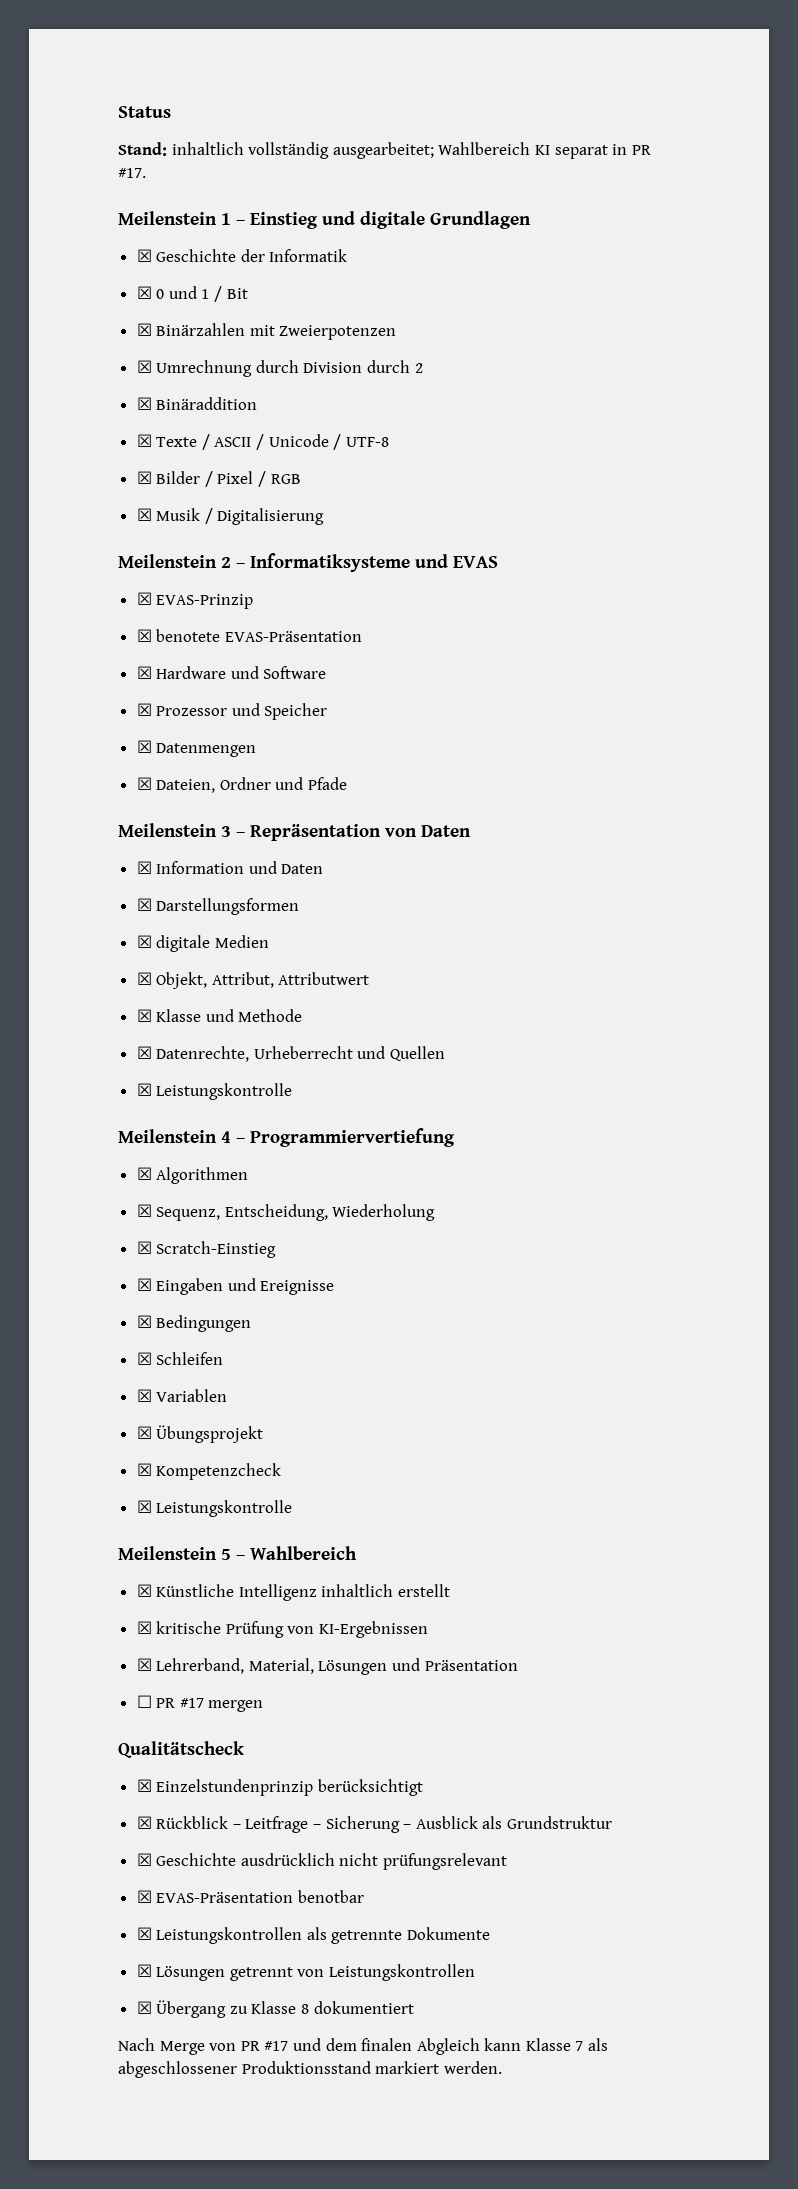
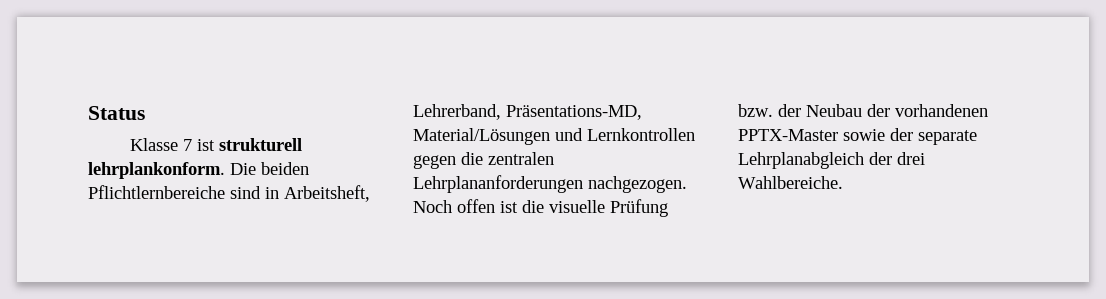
[118,142,651,159] [118,168,146,178] [118,211,531,229] [136,249,348,262] [136,286,248,302] [136,323,397,340] [136,360,423,377] [136,397,258,410] [136,434,389,450] [136,471,301,487] [136,508,325,525] [118,553,498,572] [136,592,254,609] [136,629,362,642] [136,666,327,679] [136,703,328,720] [136,740,257,757] [136,777,348,793] [118,823,471,841] [136,861,324,874] [136,898,300,915] [136,935,269,952] [136,972,370,989] [136,1009,303,1022] [136,1046,446,1062] [136,1083,293,1100] [118,1128,455,1147] [136,1167,249,1184] [136,1204,436,1221] [136,1241,277,1258] [136,1278,335,1295] [136,1315,252,1332] [136,1352,224,1365] [136,1389,228,1402] [136,1425,264,1443] [136,1463,282,1480] [136,1500,293,1517] [118,1546,357,1560] [136,1584,451,1601] [136,1621,429,1638] [136,1658,518,1675] [136,1695,264,1712] [118,1741,244,1758] [136,1779,423,1796] [136,1816,613,1833] [136,1853,508,1870] [136,1890,364,1903] [136,1927,491,1944] [136,1964,476,1981] [136,2000,414,2018] [118,2038,609,2055] [118,2061,502,2078] Stand: inhaltlich vollständig ausgearbeitet; Wahlbereich KI separat in PR #17. // Meilenstein 1 – Einstieg und digitale Grundlagen // ☒ Geschichte der Informatik // ☒ 0 und 1 / Bit // ☒ Binärzahlen mit Zweierpotenzen // ☒ Umrechnung durch Division durch 2 // ☒ Binäraddition // ☒ Texte / ASCII / Unicode / UTF-8 // ☒ Bilder / Pixel / RGB // ☒ Musik / Digitalisierung // Meilenstein 2 – Informatiksysteme und EVAS // ☒ EVAS-Prinzip // ☒ benotete EVAS-Präsentation // ☒ Hardware und Software // ☒ Prozessor und Speicher // ☒ Datenmengen // ☒ Dateien, Ordner und Pfade // Meilenstein 3 – Repräsentation von Daten // ☒ Information und Daten // ☒ Darstellungsformen // ☒ digitale Medien // ☒ Objekt, Attribut, Attributwert // ☒ Klasse und Methode // ☒ Datenrechte, Urheberrecht und Quellen // ☒ Leistungskontrolle // Meilenstein 4 – Programmiervertiefung // ☒ Algorithmen // ☒ Sequenz, Entscheidung, Wiederholung // ☒ Scratch-Einstieg // ☒ Eingaben und Ereignisse // ☒ Bedingungen // ☒ Schleifen // ☒ Variablen // ☒ Übungsprojekt // ☒ Kompetenzcheck // ☒ Leistungskontrolle // Meilenstein 5 – Wahlbereich // ☒ Künstliche Intelligenz inhaltlich erstellt // ☒ kritische Prüfung von KI-Ergebnissen // ☒ Lehrerband, Material, Lösungen und Präsentation // ☐ PR #17 mergen // Qualitätscheck // ☒ Einzelstundenprinzip berücksichtigt // ☒ Rückblick – Leitfrage – Sicherung – Ausblick als Grundstruktur // ☒ Geschichte ausdrücklich nicht prüfungsrelevant // ☒ EVAS-Präsentation benotbar // ☒ Leistungskontrollen als getrennte Dokumente // ☒ Lösungen getrennt von Leistungskontrollen // ☒ Übergang zu Klasse 8 dokumentiert // Nach Merge von PR #17 und dem finalen Abgleich kann Klasse 7 als abgeschlossener Produktionsstand markiert werden. -> [129,138,302,151] [88,162,309,179] [88,185,370,202] [413,104,642,120] [413,128,695,145] [413,152,554,169] [413,175,687,193] [413,199,668,217] [738,104,988,117] [738,128,977,145] [738,152,925,169] [738,176,843,189] Klasse 7 ist strukturell lehrplankonform. Die beiden Pflichtlernbereiche sind in Arbeitsheft, Lehrerband, Präsentations-MD, Material/Lösungen und Lernkontrollen gegen die zentralen Lehrplananforderungen nachgezogen. Noch offen ist die visuelle Prüfung bzw. der Neubau der vorhandenen PPTX-Master sowie der separate Lehrplanabgleich der drei Wahlbereiche.

